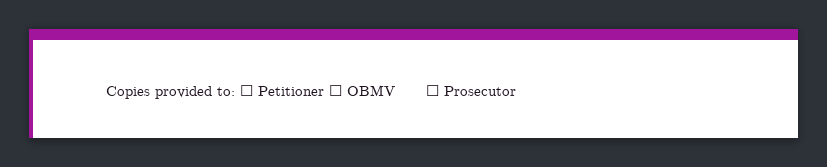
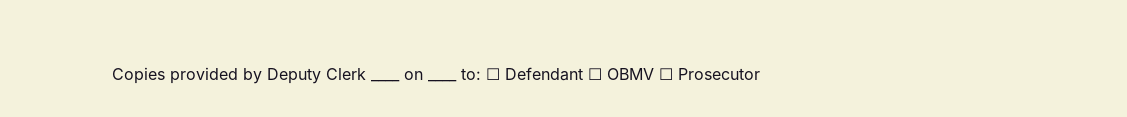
(212, 92) none -> [243,68,367,84] [371,80,401,82] [404,71,424,80] [428,80,458,82] by Deputy Clerk ____ on ____
[258,86,324,96] Petitioner -> [505,67,584,81] Defendant

